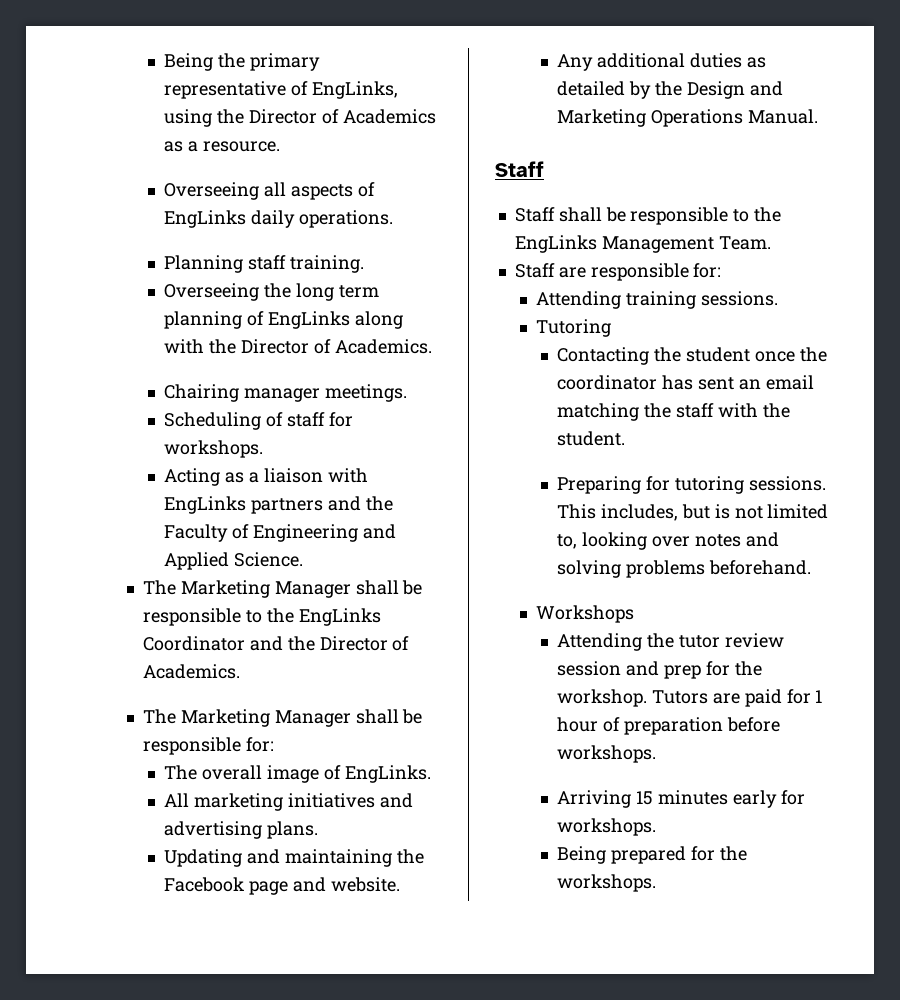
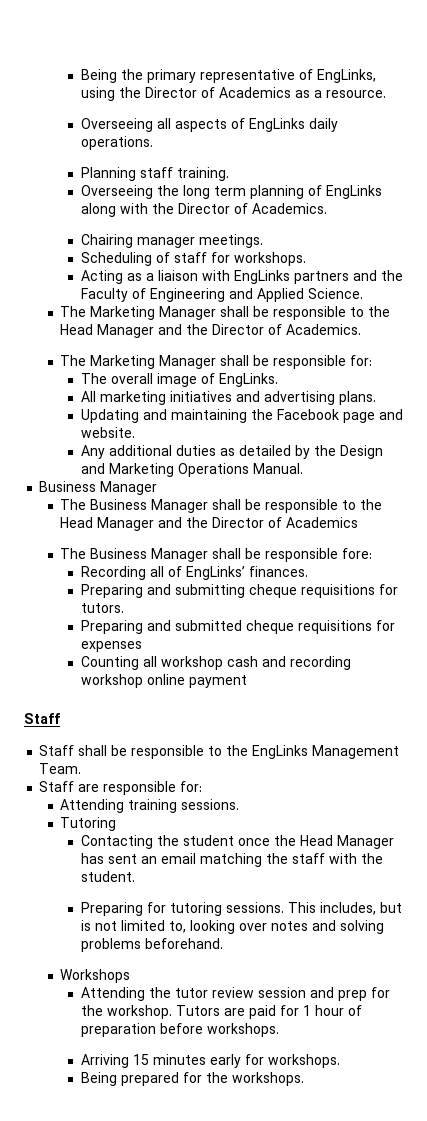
[298,608,381,626] [142,636,245,651] EngLinks Coordinator -> [60,324,155,338] Head Manager
(818, 116) none -> [39,481,158,495] [60,499,383,513] [60,517,359,531] [60,548,373,562] [80,566,308,580] [80,584,398,598] [80,603,124,613] [80,620,395,634] [80,641,142,652] [80,656,351,670] [80,674,247,688] // Business Manager // The Business Manager shall be responsible to the Head Manager and the Director of Academics // The Business Manager shall be responsible fore: // Recording all of EngLinks’ finances. // Preparing and submitting cheque requisitions for tutors. // Preparing and submitted cheque requisitions for expenses // Counting all workshop cash and recording workshop online payment
[557,375,658,390] coordinator -> [299,835,394,849] Head Manager

